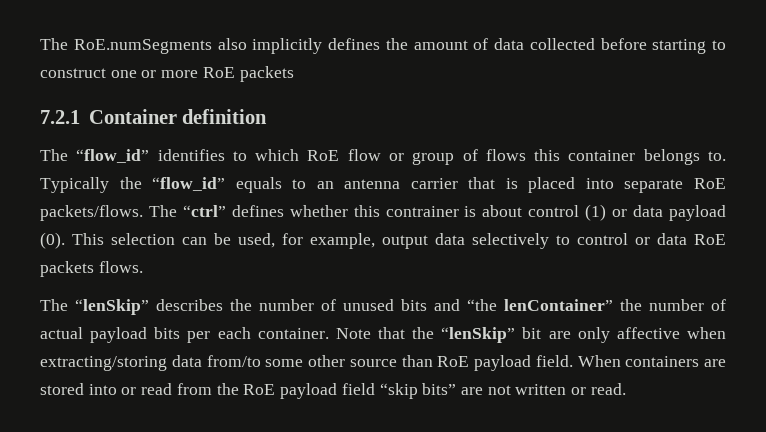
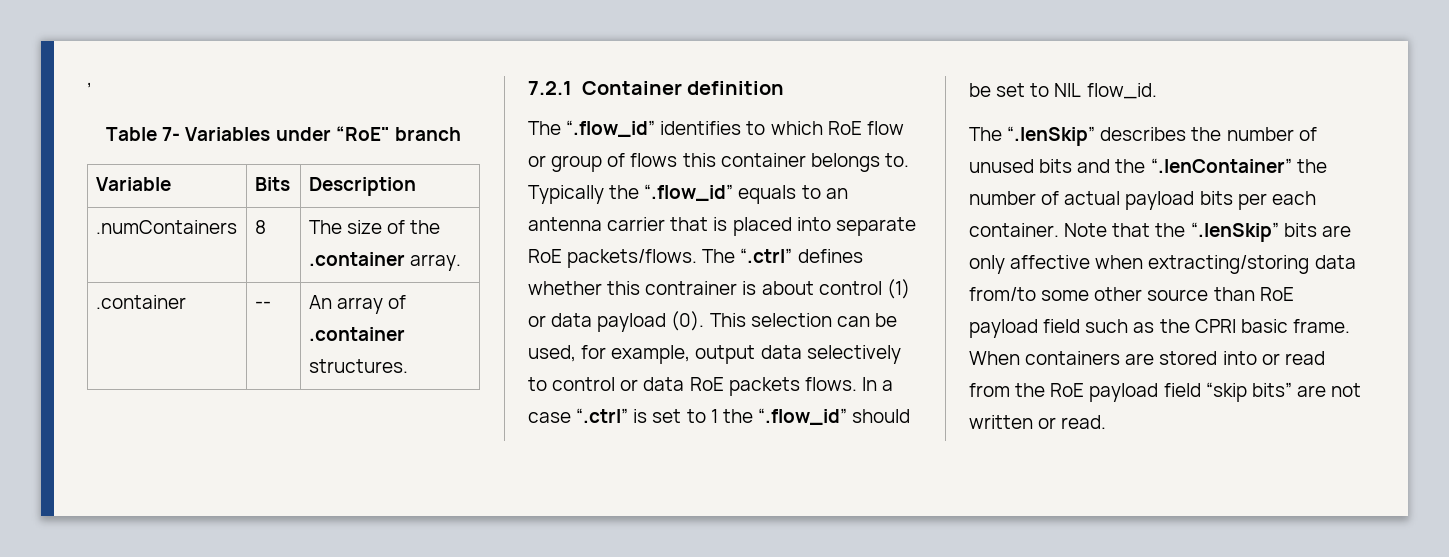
[40,38,726,54] [40,66,294,82] The RoE.numSegments also implicitly defines the amount of data collected before starting to construct one or more RoE packets -> [87,82,91,97] [106,126,461,141] [95,177,171,191] [254,177,290,191] [308,177,416,196] [95,220,237,234] [254,220,266,234] [308,220,441,234] [308,252,462,271] [95,295,186,309] [254,301,271,309] [308,295,407,314] [308,327,405,341] [308,359,408,373] ’ // Table 7- Variables under “RoE" branch // Variable | Bits | Description // .numContainers | 8 | The size of the .container array. // .container | -- | An array of .container structures.
[76,149,150,163] “flow_id” -> [566,120,656,137] “.flow_id”
[152,177,226,191] “flow_id” -> [644,184,734,201] “.flow_id”
[182,205,226,217] “ctrl” -> [740,248,793,263] “.ctrl”
[40,299,149,315] // The “lenSkip” -> [861,377,894,391] [528,408,911,425] [969,83,1157,99] [969,126,1096,146] In a case “.ctrl” is set to 1 the “.flow_id” should be set to NIL flow_id. // The “.lenSkip”
[467,299,613,311] “the lenContainer” -> [1115,158,1292,173] the “.lenContainer”
[441,327,542,343] “lenSkip” bit -> [1190,222,1317,242] “.lenSkip” bits
[535,355,573,367] field. -> [1043,319,1350,333] field such as the CPRI basic frame.

